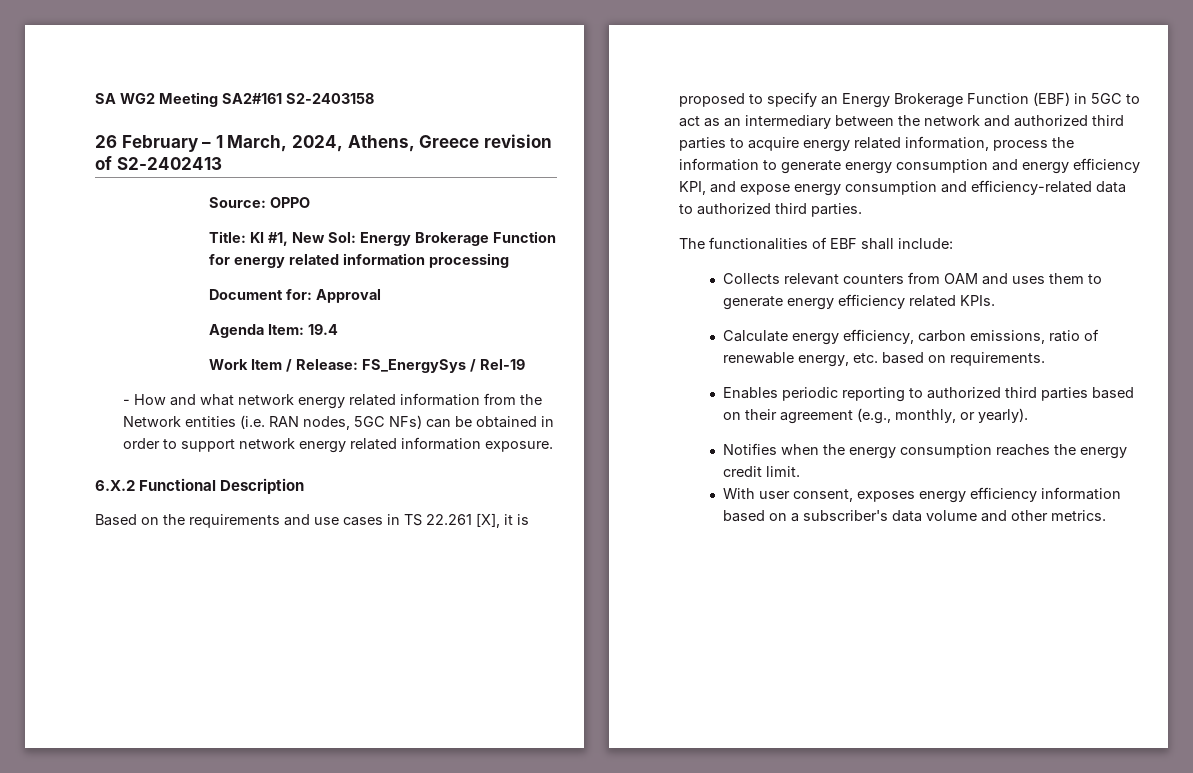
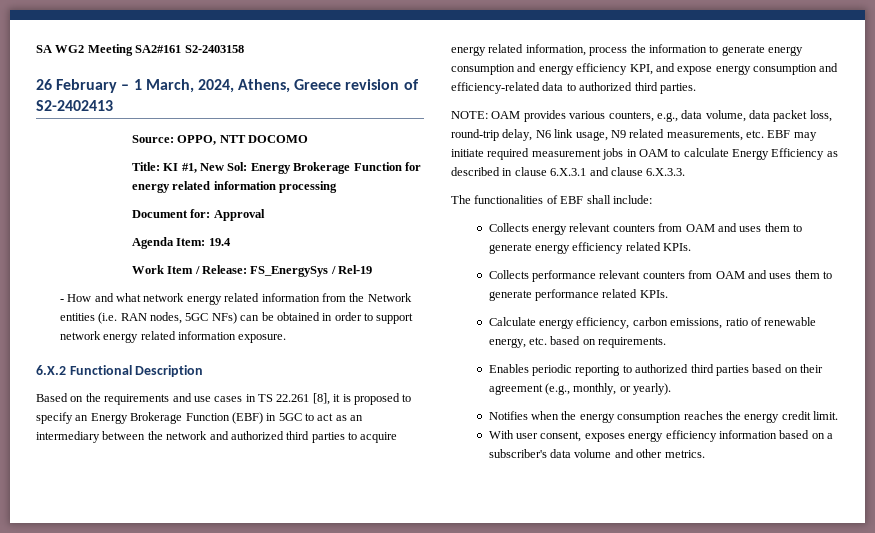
[269,197,310,208] OPPO -> [177,135,309,145] OPPO, NTT DOCOMO
[476,513,500,528] [X], -> [312,393,330,405] [8],
(862, 210) none -> [451,110,832,122] [451,129,817,141] [451,148,838,160] [451,167,686,176] // NOTE: OAM provides various counters, e.g., data volume, data packet loss, round-trip delay, N6 link usage, N9 related measurements, etc. EBF may initiate required measurement jobs in OAM to calculate Energy Efficiency as described in clause 6.X.3.1 and clause 6.X.3.3.
(781, 278) none -> [532,225,568,235] energy
(996, 300) none -> [488,270,833,282] [488,289,668,301] // Collects performance relevant counters from OAM and uses them to generate performance related KPIs.

